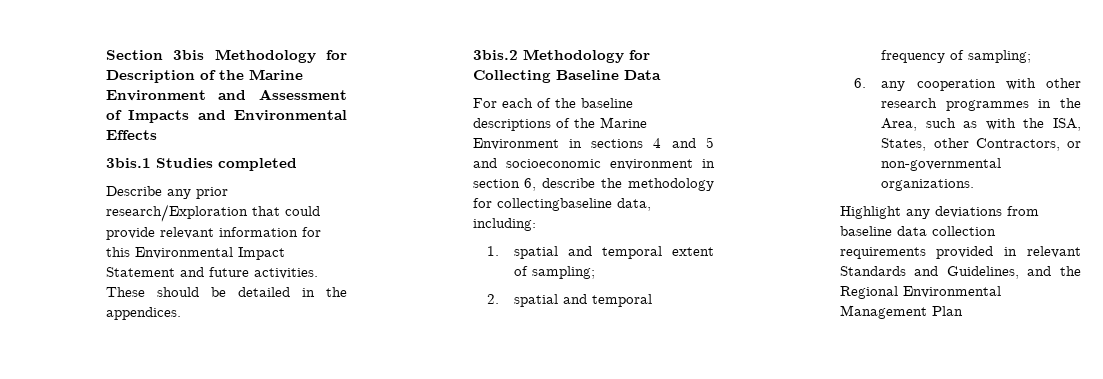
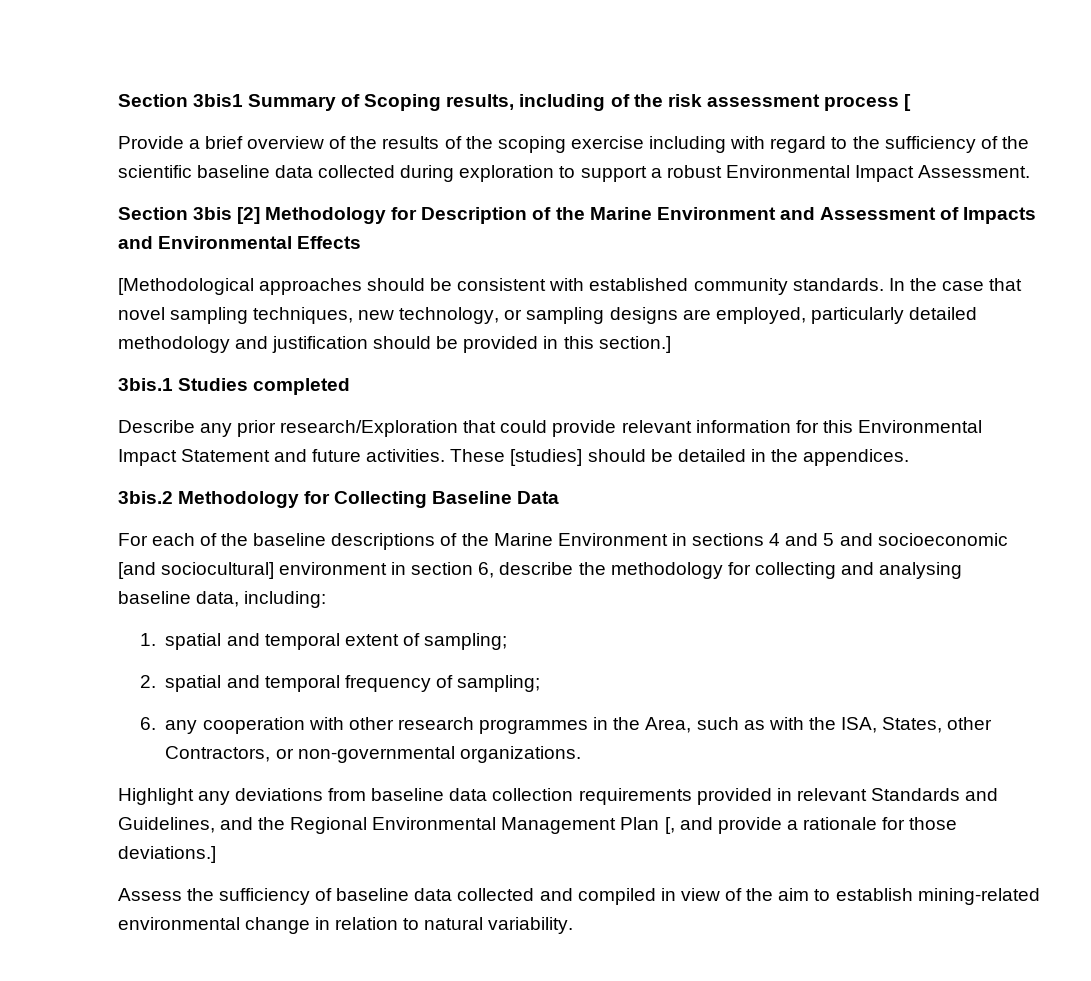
[105,50,205,60] Section 3bis -> [117,94,912,111] [117,136,1029,153] [117,165,1031,182] [117,207,260,224] Section 3bis1 Summary of Scoping results, including of the risk assessment process [ // Provide a brief overview of the results of the scoping exercise including with regard to the sufficiency of the scientific baseline data collected during exploration to support a robust Environmental Impact Assessment. // Section 3bis [2]
(157, 135) none -> [117,278,1023,295] [117,307,978,324] [117,336,671,353] // [Methodological approaches should be consistent with established community standards. In the case that novel sampling techniques, new technology, or sampling designs are employed, particularly detailed methodology and justification should be provided in this section.]
(145, 292) none -> [510,449,583,466] [studies]
(601, 163) none -> [117,562,274,579] [and sociocultural]
[496,198,612,211] collectingbaseline -> [754,562,963,579] [117,591,191,604] collecting and analysing baseline
(963, 311) none -> [664,817,958,834] [117,846,216,863] [117,888,1040,905] [117,917,574,934] [, and provide a rationale for those deviations.] // Assess the sufficiency of baseline data collected and compiled in view of the aim to establish mining-related environmental change in relation to natural variability.

